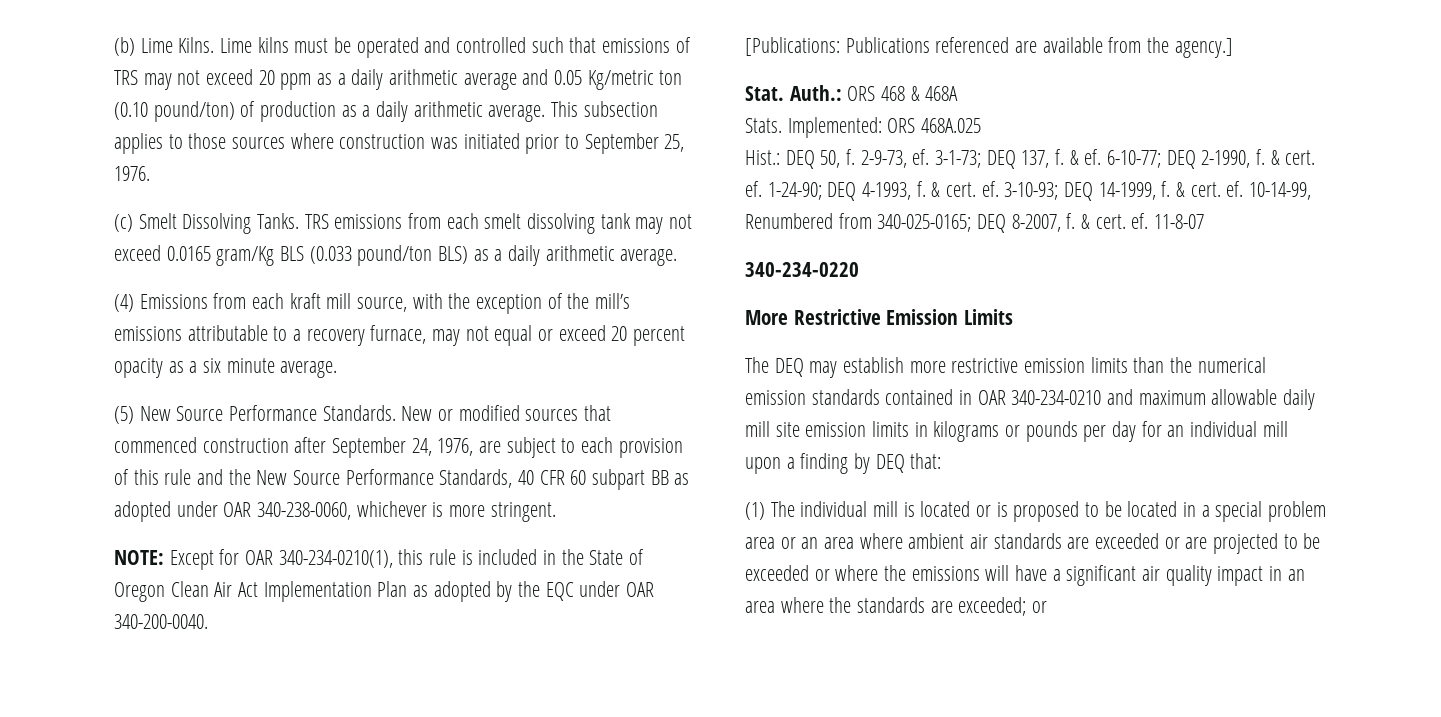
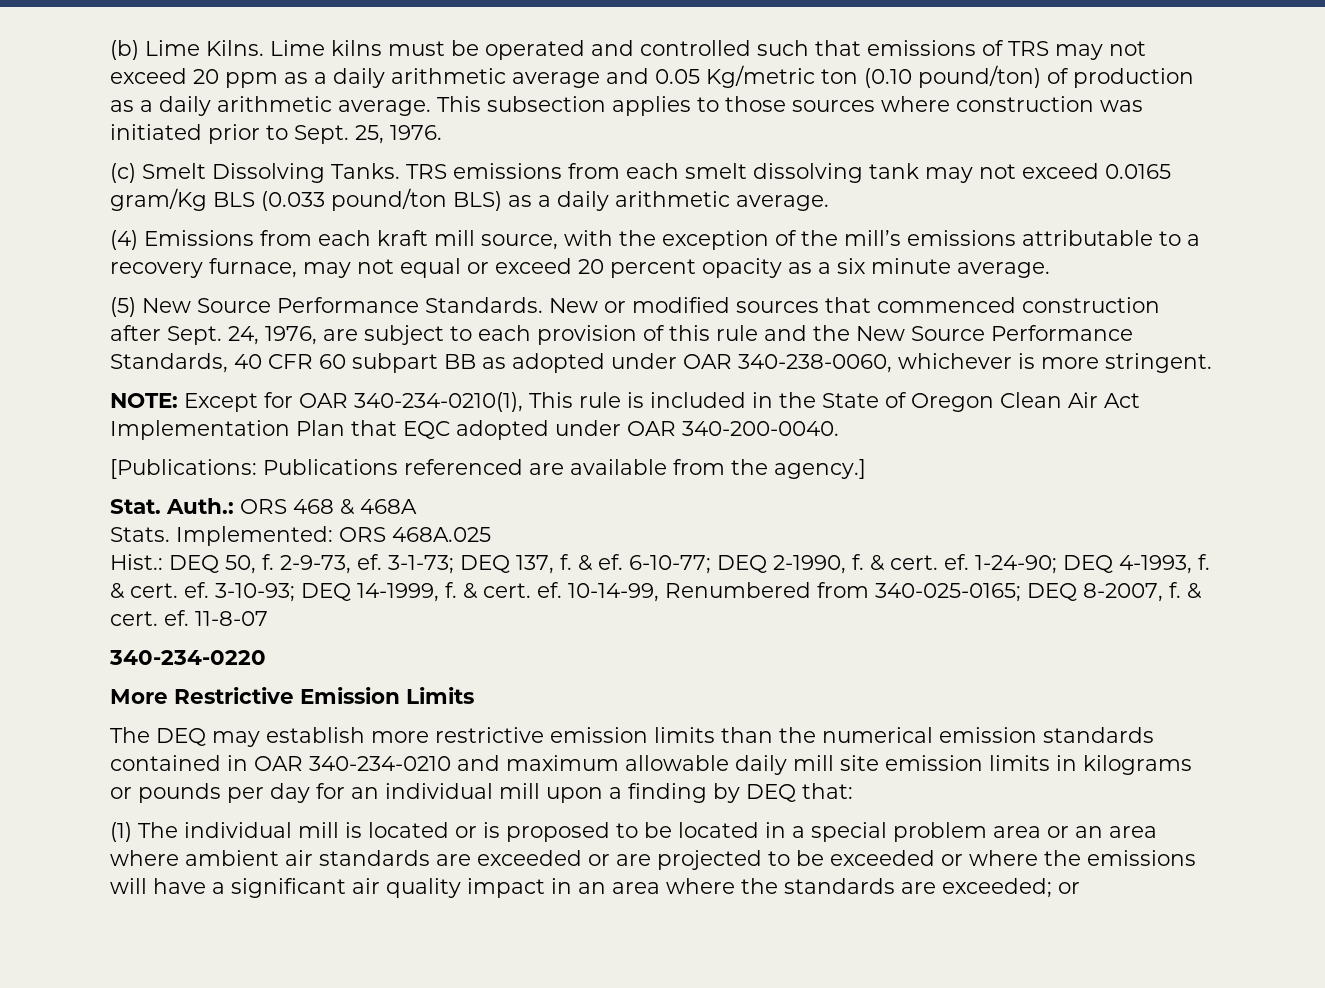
[584,133,659,154] September -> [294,125,349,144] Sept.
[332,437,407,458] September -> [167,326,222,345] Sept.
[398,549,424,565] this -> [529,392,573,408] This
[413,581,574,602] as adopted by the EQC -> [351,420,549,440] that EQC adopted

